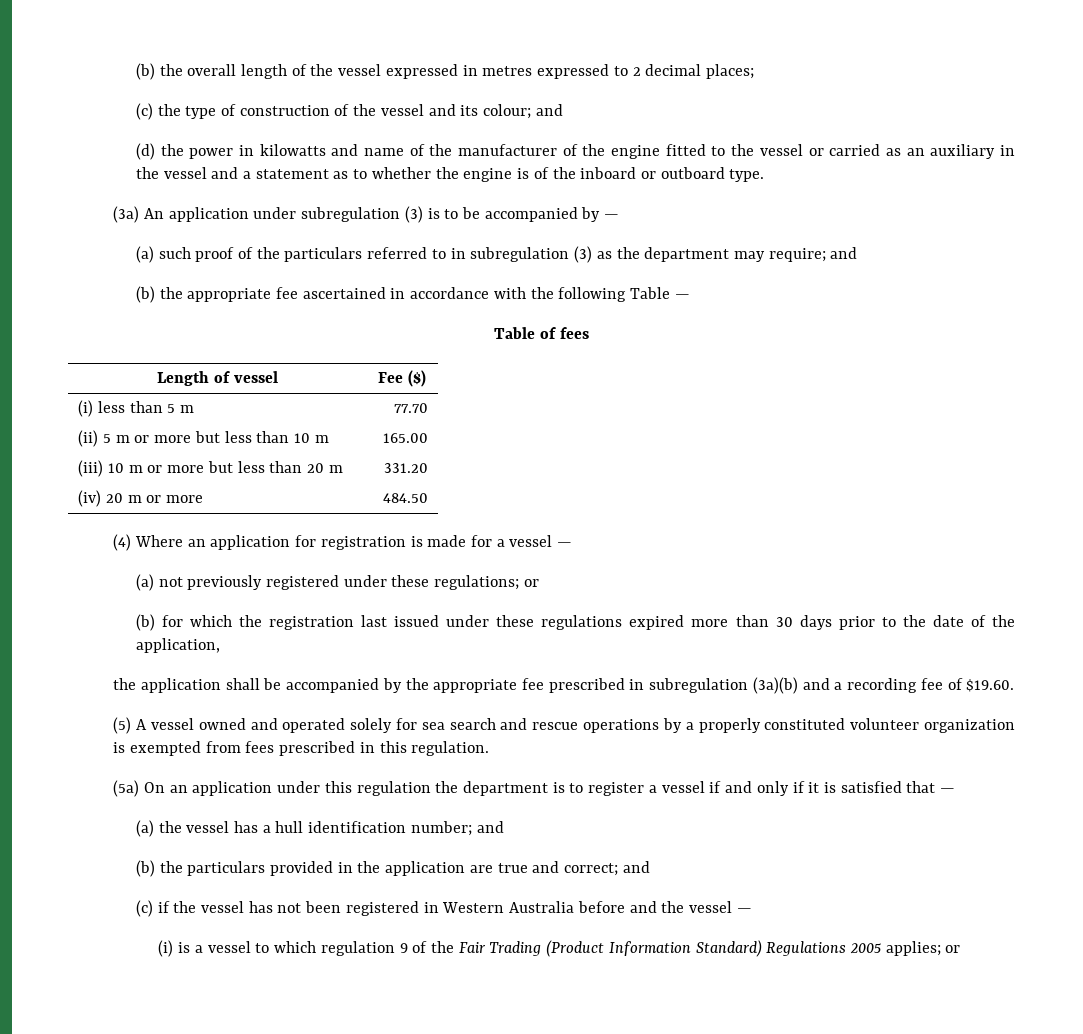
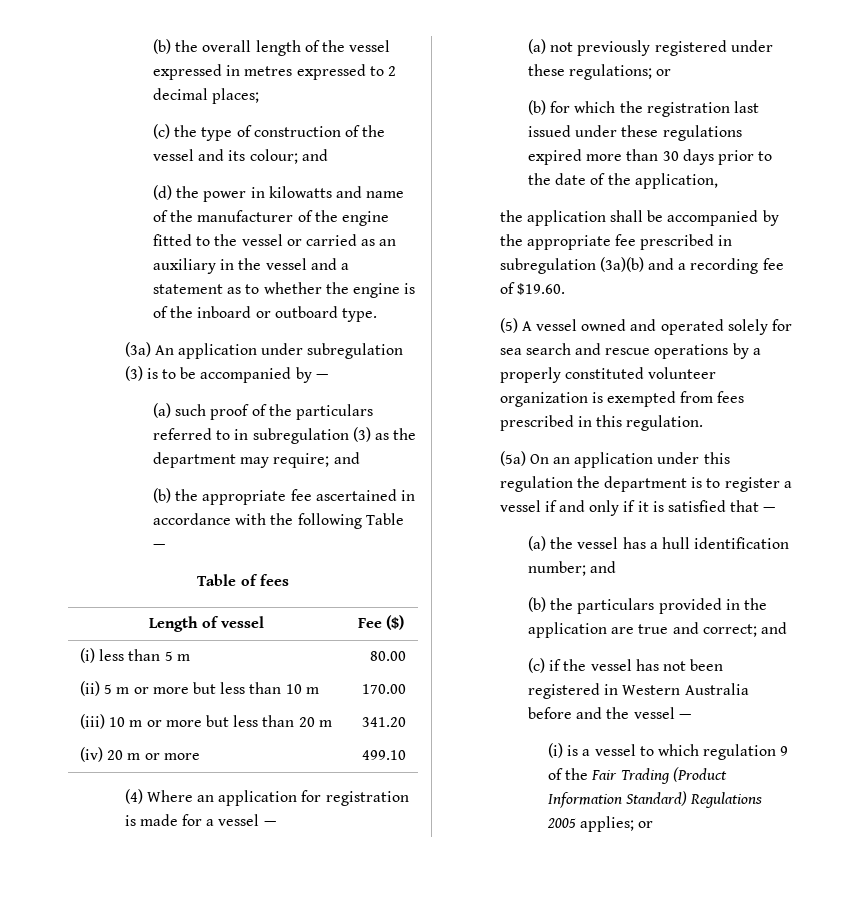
[393,403,428,413] 77.70 -> [369,651,406,661] 80.00
[382,433,428,443] 165.00 -> [361,684,406,694] 170.00
[383,463,428,473] 331.20 -> [361,717,406,727] 341.20
[382,493,428,503] 484.50 -> [361,750,406,760] 499.10

